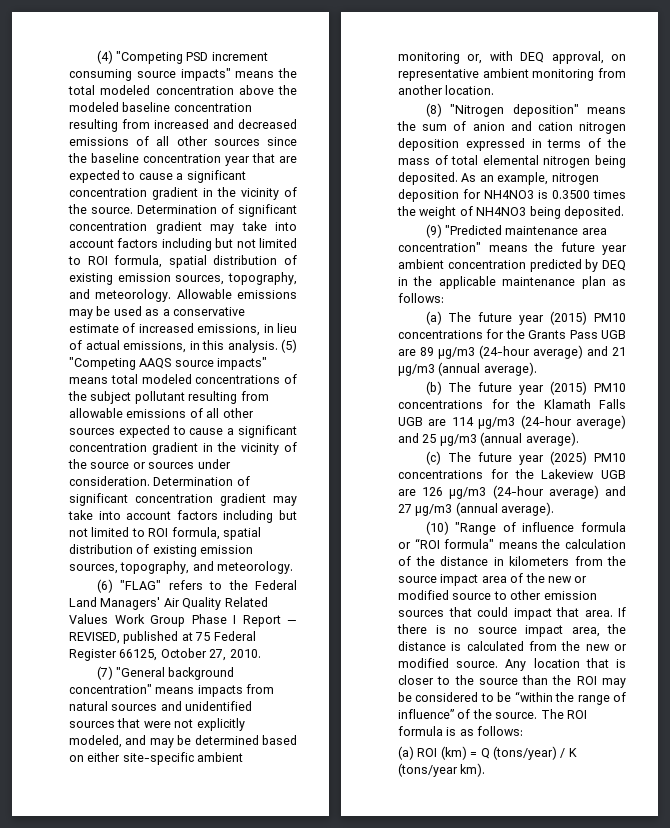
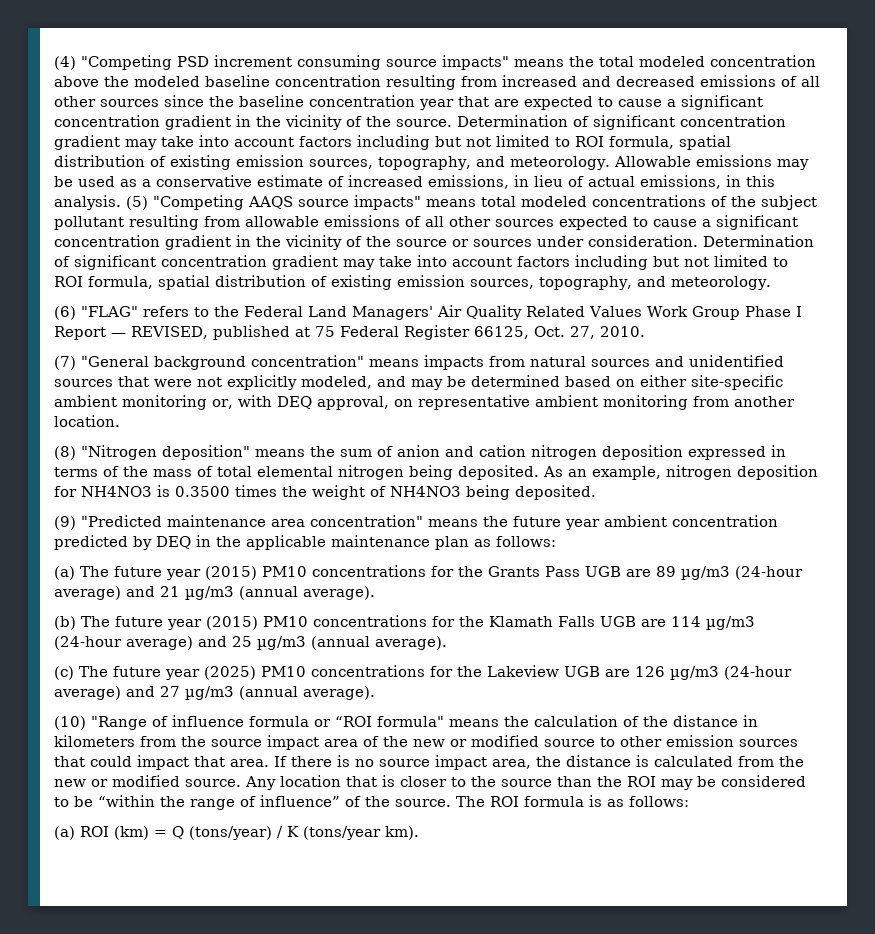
[160,648,207,658] October -> [534,326,565,337] Oct.

